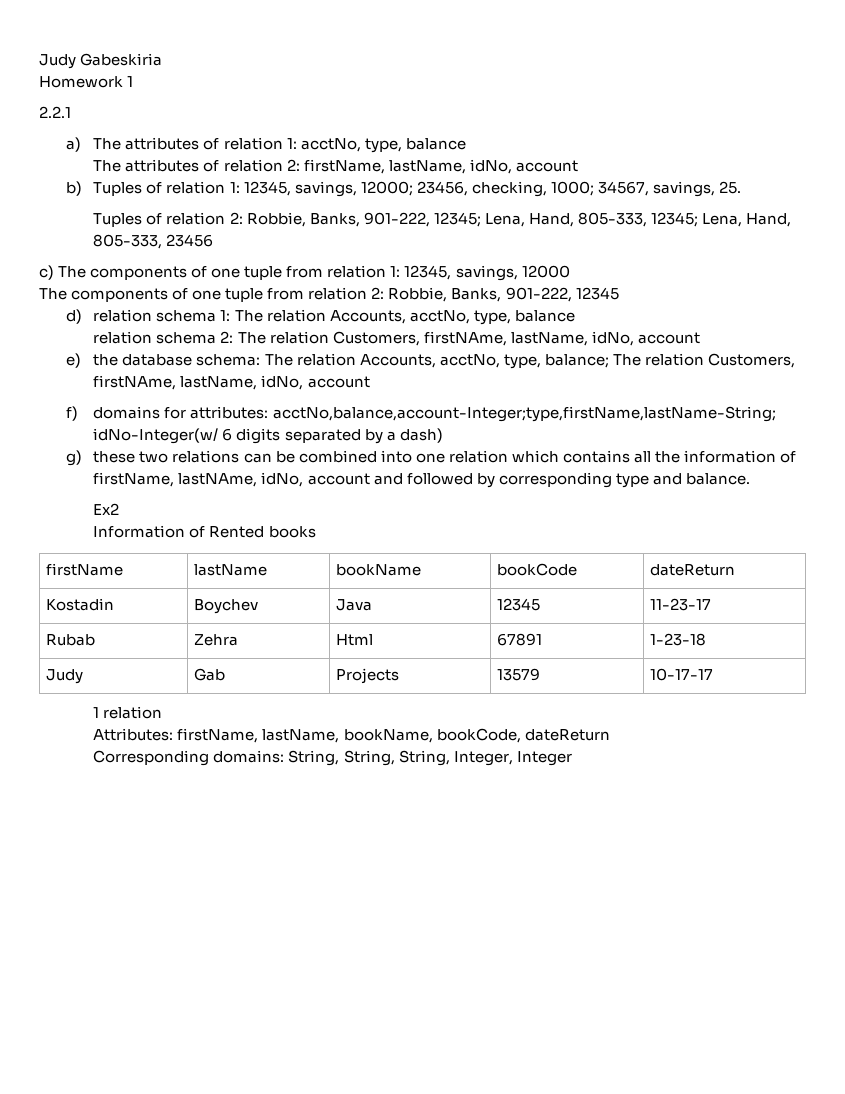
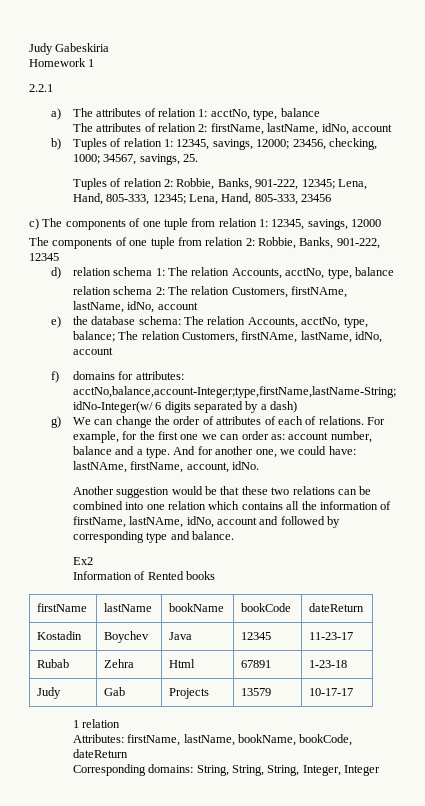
(83, 458) none -> [72,416,386,428] [72,431,372,443] [72,446,356,458] [72,461,260,473] [72,486,240,498] We can change the order of attributes of each of relations. For example, for the first one we can order as: account number, balance and a type. And for another one, we could have: lastNAme, firstName, account, idNo. // Another suggestion would be that

